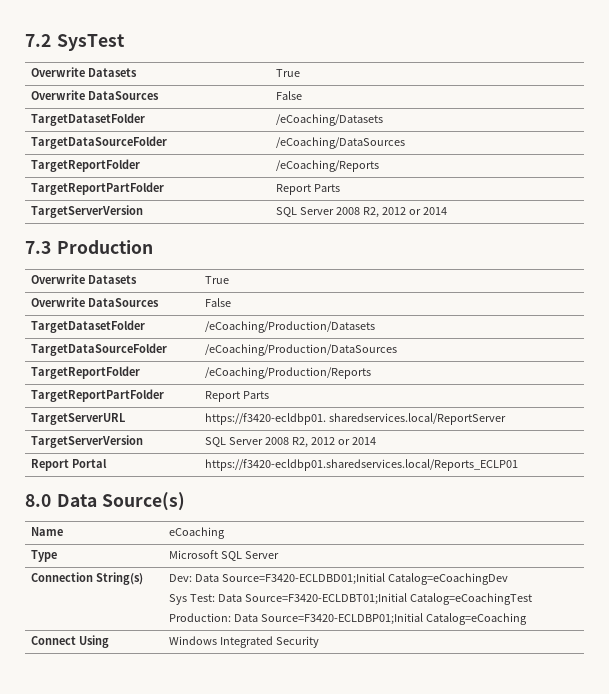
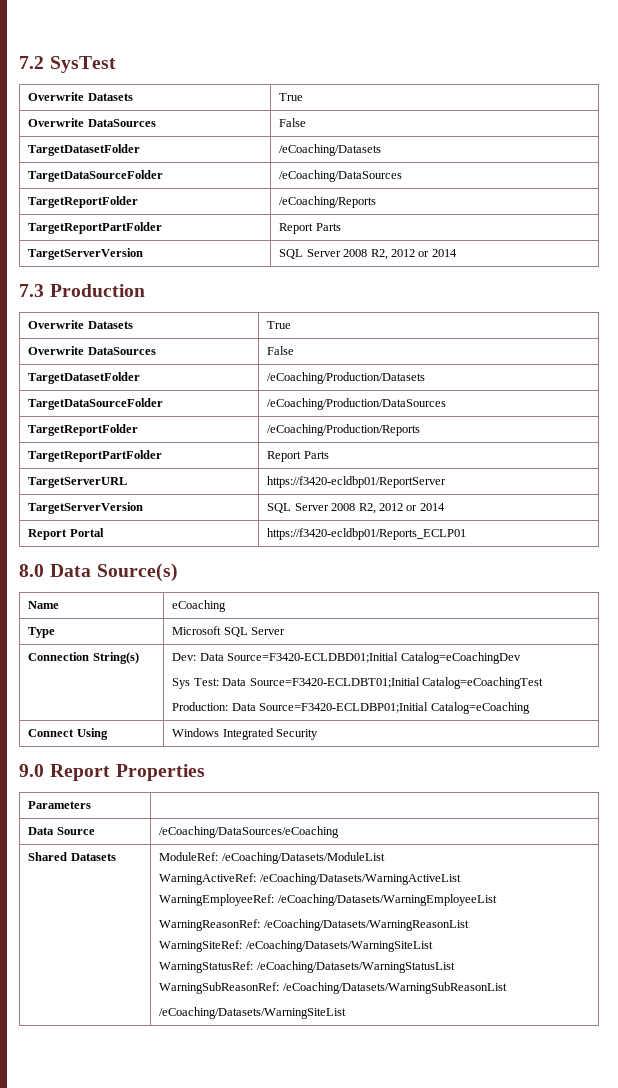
[204,413,506,425] https://f3420-ecldbp01. sharedservices.local/ReportServer -> [267,476,447,488] https://f3420-ecldbp01/ReportServer
[204,459,518,471] https://f3420-ecldbp01.sharedservices.local/Reports_ECLP01 -> [267,528,467,540] https://f3420-ecldbp01/Reports_ECLP01
(319, 642) none -> [19,764,205,781] [28,801,92,809] [28,827,95,835] [159,826,340,838] [28,852,116,861] [159,852,385,864] [159,873,461,885] [159,894,497,906] [159,919,469,931] [159,940,433,952] [159,961,455,973] [159,982,507,994] [159,1007,347,1019] // 9.0 Report Properties // Parameters | // Data Source | /eCoaching/DataSources/eCoaching // Shared Datasets | ModuleRef: /eCoaching/Datasets/ModuleList // WarningActiveRef: /eCoaching/Datasets/WarningActiveList // WarningEmployeeRef: /eCoaching/Datasets/WarningEmployeeList // WarningReasonRef: /eCoaching/Datasets/WarningReasonList // WarningSiteRef: /eCoaching/Datasets/WarningSiteList // WarningStatusRef: /eCoaching/Datasets/WarningStatusList // WarningSubReasonRef: /eCoaching/Datasets/WarningSubReasonList // /eCoaching/Datasets/WarningSiteList

